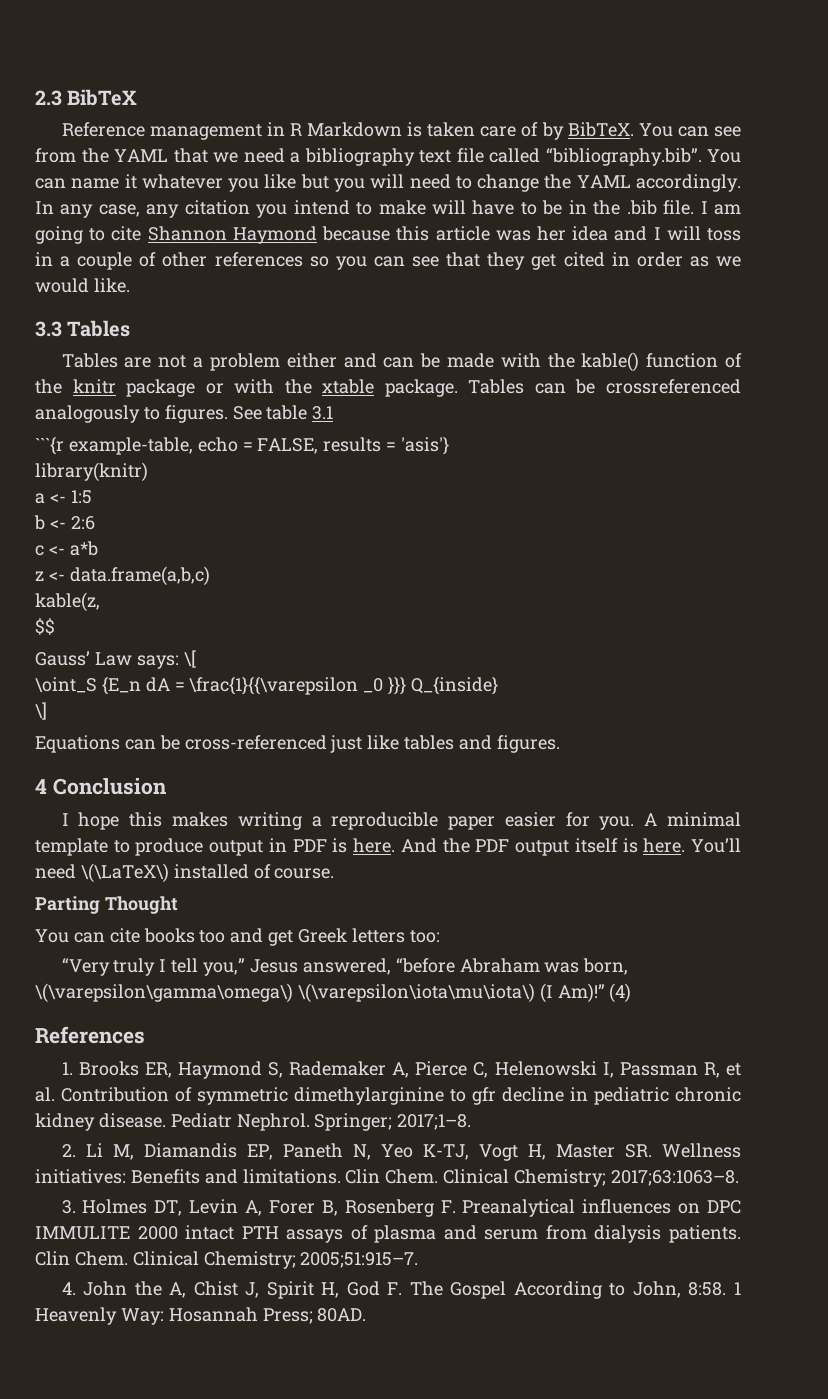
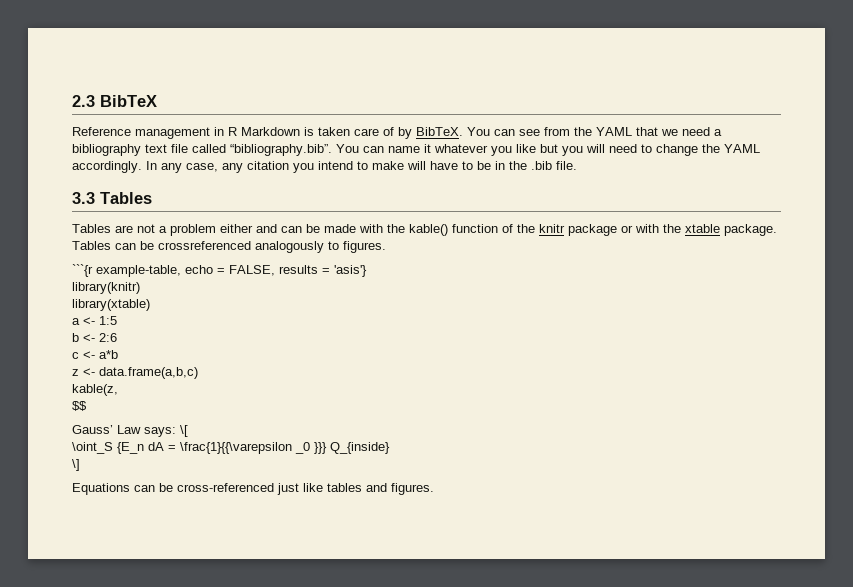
[700,201,742,215] [35,226,741,244] [35,252,742,270] [35,278,130,293] I am going to cite Shannon Haymond because this article was her idea and I will toss in a couple of other references so you can see that they get cited in order as we would like. -> (577, 165) none
[232,405,334,420] See table 3.1 -> (386, 247) none
(148, 472) none -> [72,299,150,311] // library(xtable)
[35,778,167,795] [61,812,742,830] [35,838,742,856] [35,863,335,883] [35,896,178,914] [35,928,440,946] [61,958,629,976] [35,983,632,1003] [35,1026,145,1044] [61,1061,741,1079] [35,1087,741,1105] [35,1113,472,1131] [61,1143,742,1161] [35,1169,739,1187] [61,1199,741,1217] [35,1225,741,1243] [35,1251,419,1269] [61,1281,741,1299] [35,1307,367,1325] // 4 Conclusion // I hope this makes writing a reproducible paper easier for you. A minimal template to produce output in PDF is here. And the PDF output itself is here. You’ll need \(\LaTeX\) installed of course. // Parting Thought // You can cite books too and get Greek letters too: // “Very truly I tell you,” Jesus answered, “before Abraham was born, \(\varepsilon\gamma\omega\) \(\varepsilon\iota\mu\iota\) (I Am)!” (4) // References // 1. Brooks ER, Haymond S, Rademaker A, Pierce C, Helenowski I, Passman R, et al. Contribution of symmetric dimethylarginine to gfr decline in pediatric chronic kidney disease. Pediatr Nephrol. Springer; 2017;1–8. // 2. Li M, Diamandis EP, Paneth N, Yeo K-TJ, Vogt H, Master SR. Wellness initiatives: Benefits and limitations. Clin Chem. Clinical Chemistry; 2017;63:1063–8. // 3. Holmes DT, Levin A, Forer B, Rosenberg F. Preanalytical influences on DPC IMMULITE 2000 intact PTH assays of plasma and serum from dialysis patients. Clin Chem. Clinical Chemistry; 2005;51:915–7. // 4. John the A, Chist J, Spirit H, God F. The Gospel According to John, 8:58. 1 Heavenly Way: Hosannah Press; 80AD. -> (434, 489) none

